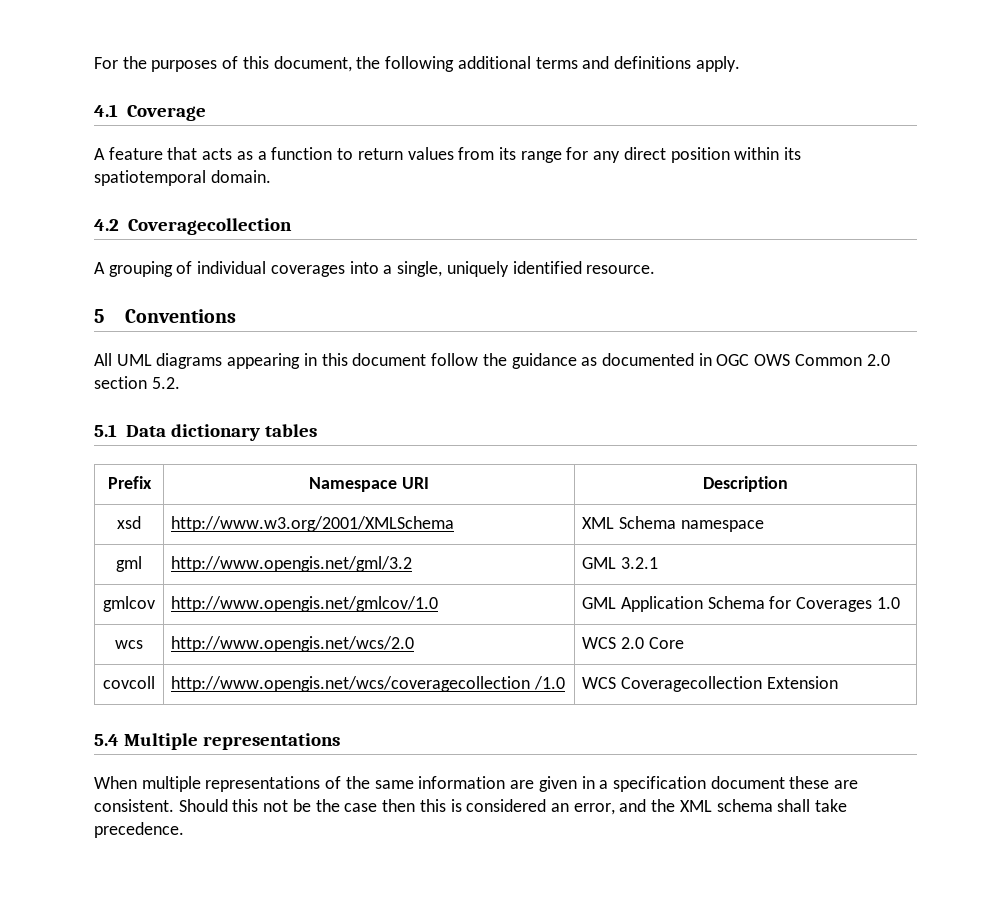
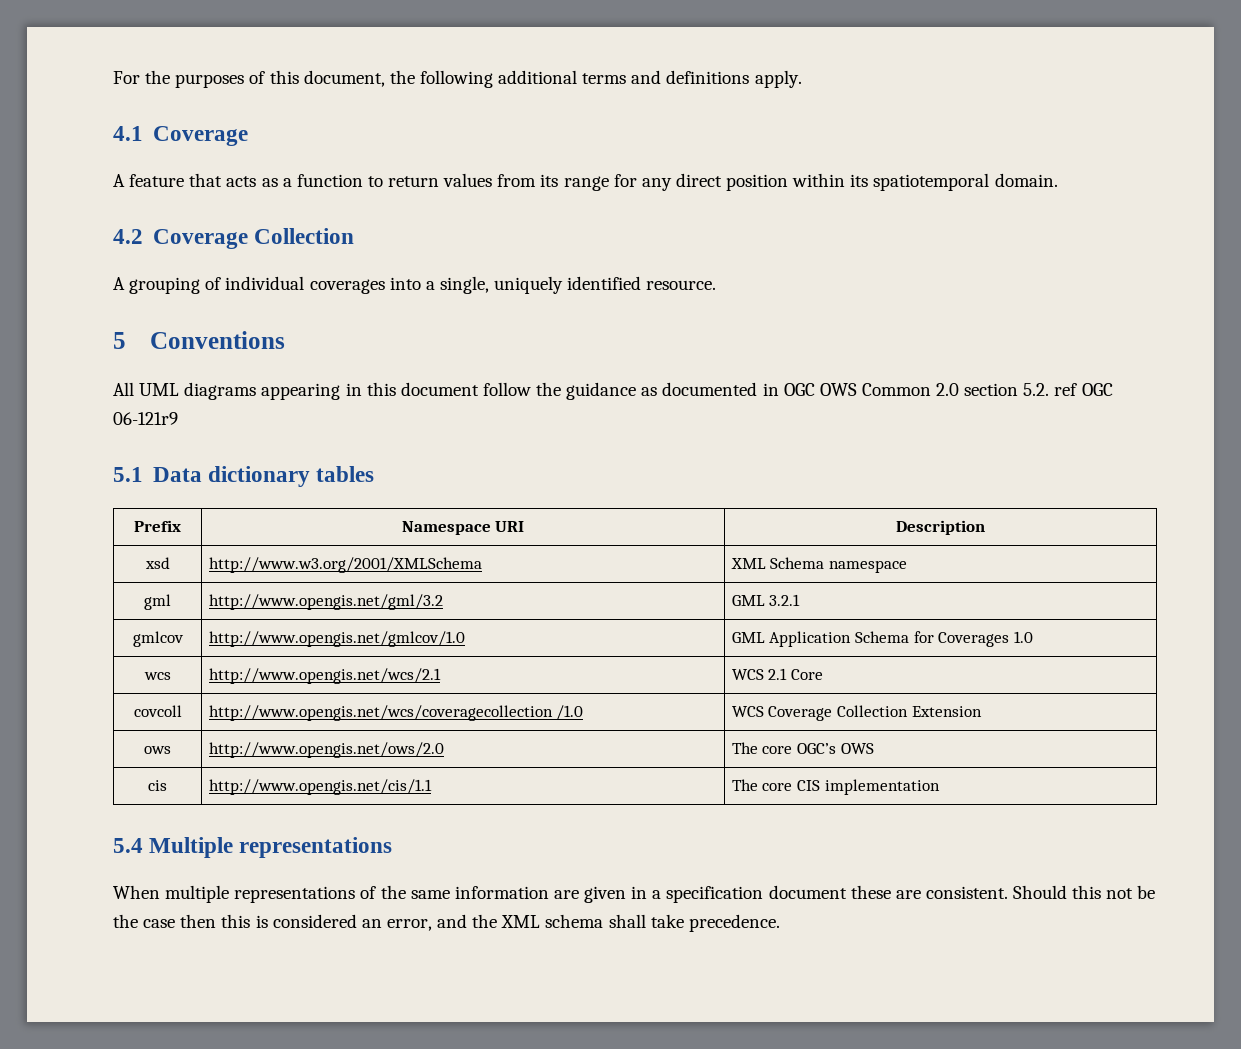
[127,218,292,235] Coveragecollection -> [152,228,354,249] Coverage Collection
(180, 383) none -> [1054,383,1113,396] [113,412,178,425] ref OGC 06-121r9
[171,636,415,652] [582,637,644,649] http://www.opengis.net/wcs/2.0 | WCS 2.0 -> [208,668,441,684] [731,668,788,680] http://www.opengis.net/wcs/2.1 | WCS 2.1
[620,676,762,692] Coveragecollection -> [768,705,908,721] Coverage Collection
(838, 682) none -> [144,746,171,754] [208,742,444,758] [731,742,874,754] [148,780,167,791] [208,779,432,795] [731,779,940,795] // ows | http://www.opengis.net/ows/2.0 | The core OGC’s OWS // cis | http://www.opengis.net/cis/1.1 | The core CIS implementation

